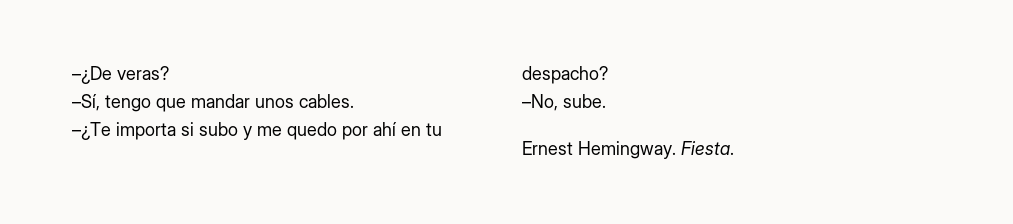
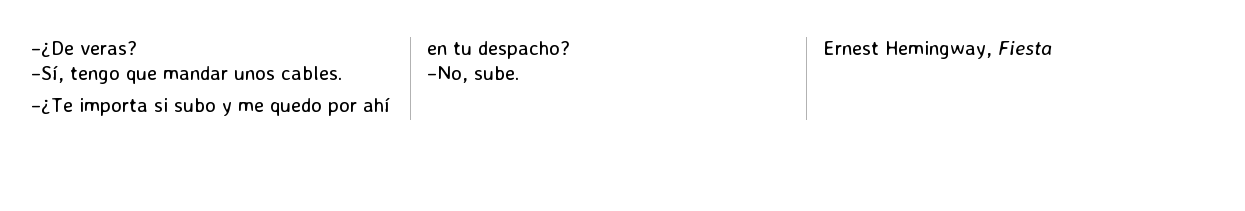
[578,141,734,159] Hemingway. Fiesta. -> [885,41,1052,59] Hemingway, Fiesta

